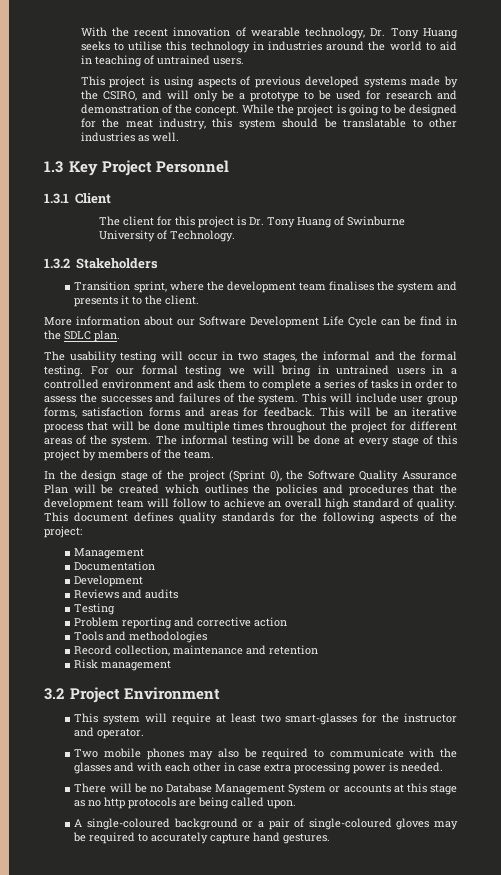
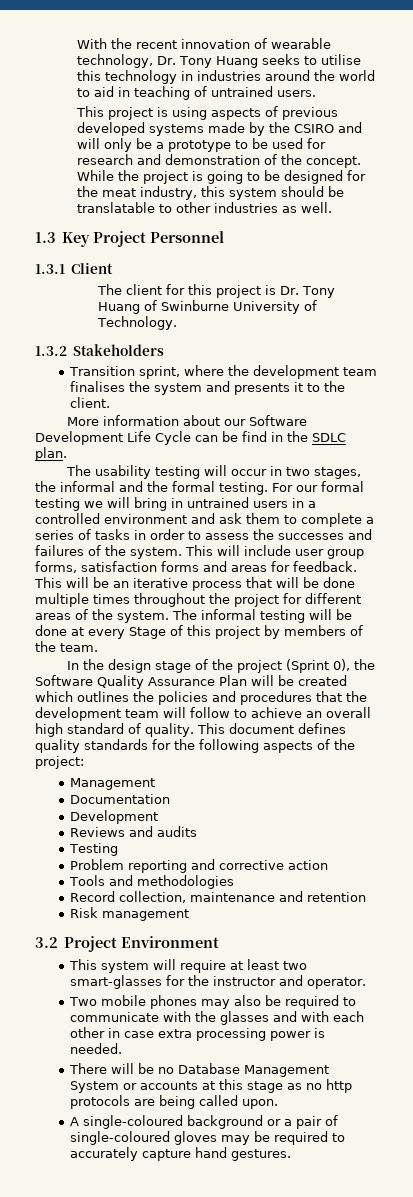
[102,91,137,101] CSIRO, -> [294,124,335,133] CSIRO
[391,436,419,447] stage -> [129,627,166,639] Stage

